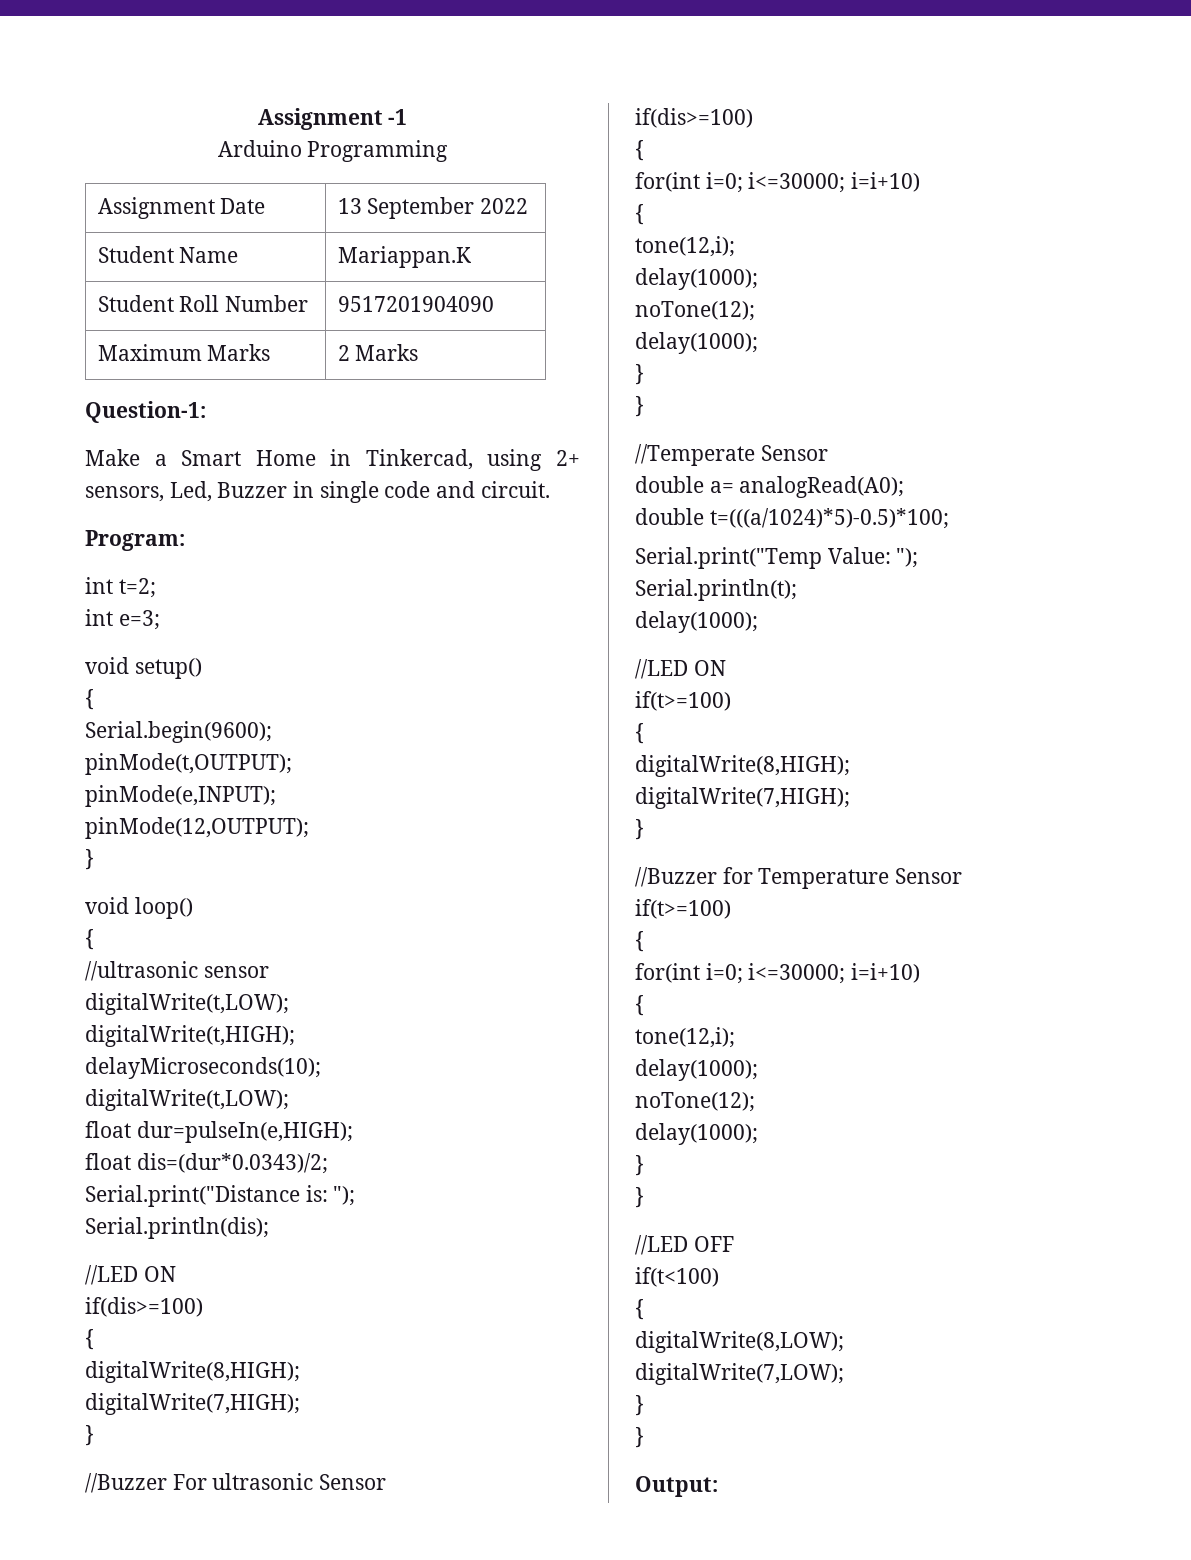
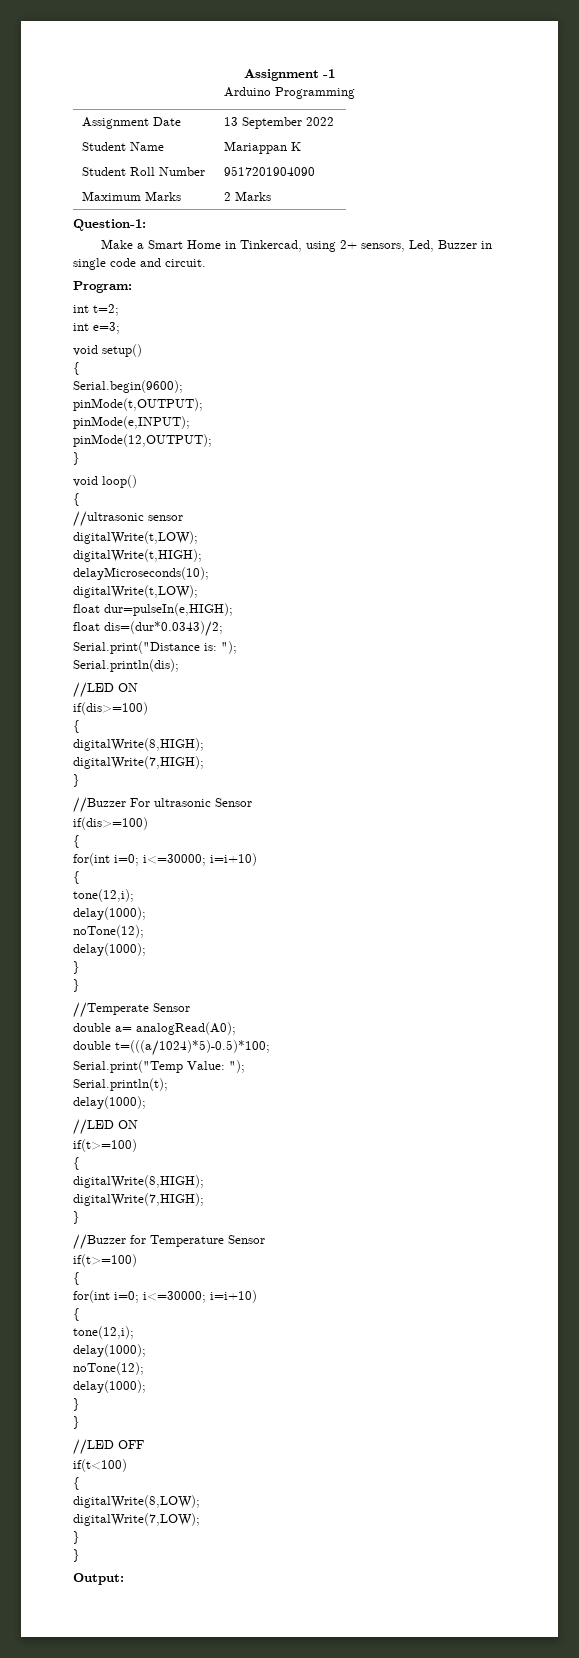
[337,246,471,268] Mariappan.K -> [223,141,301,154] Mariappan K

